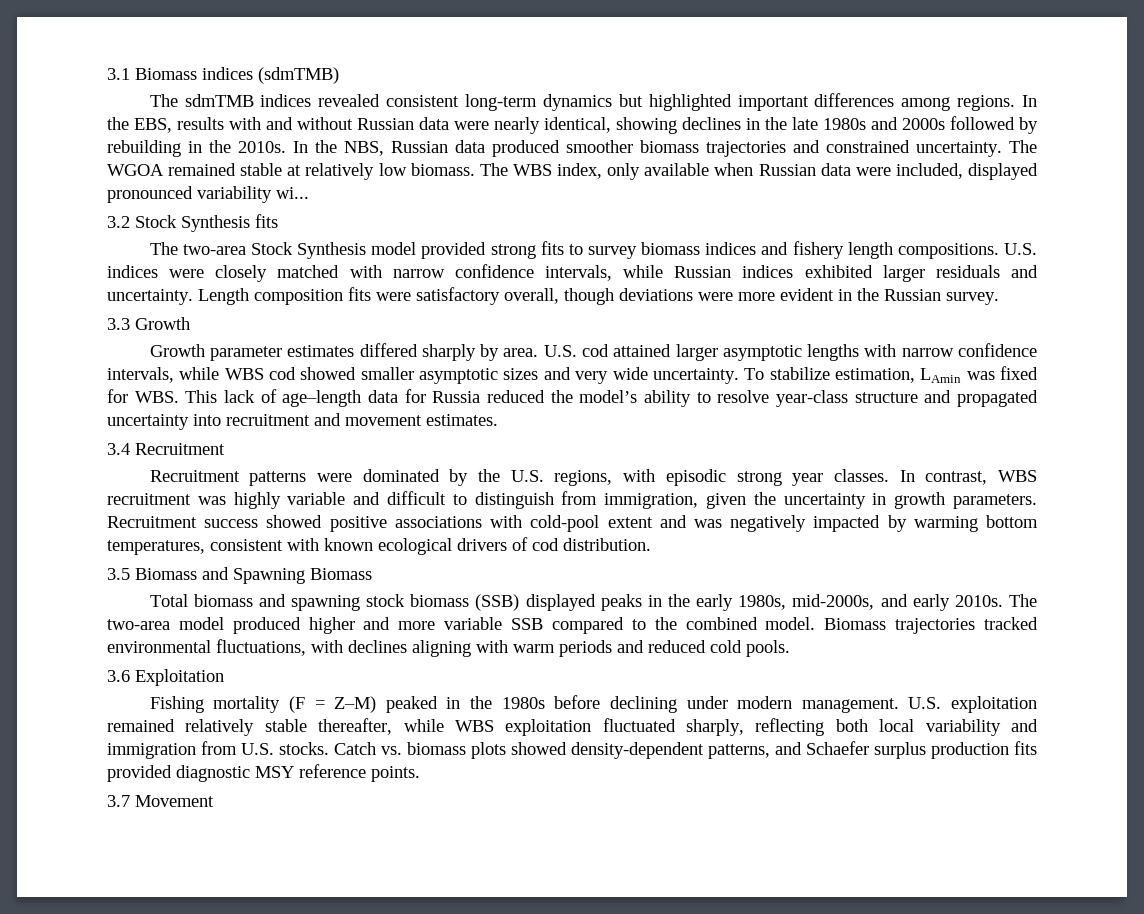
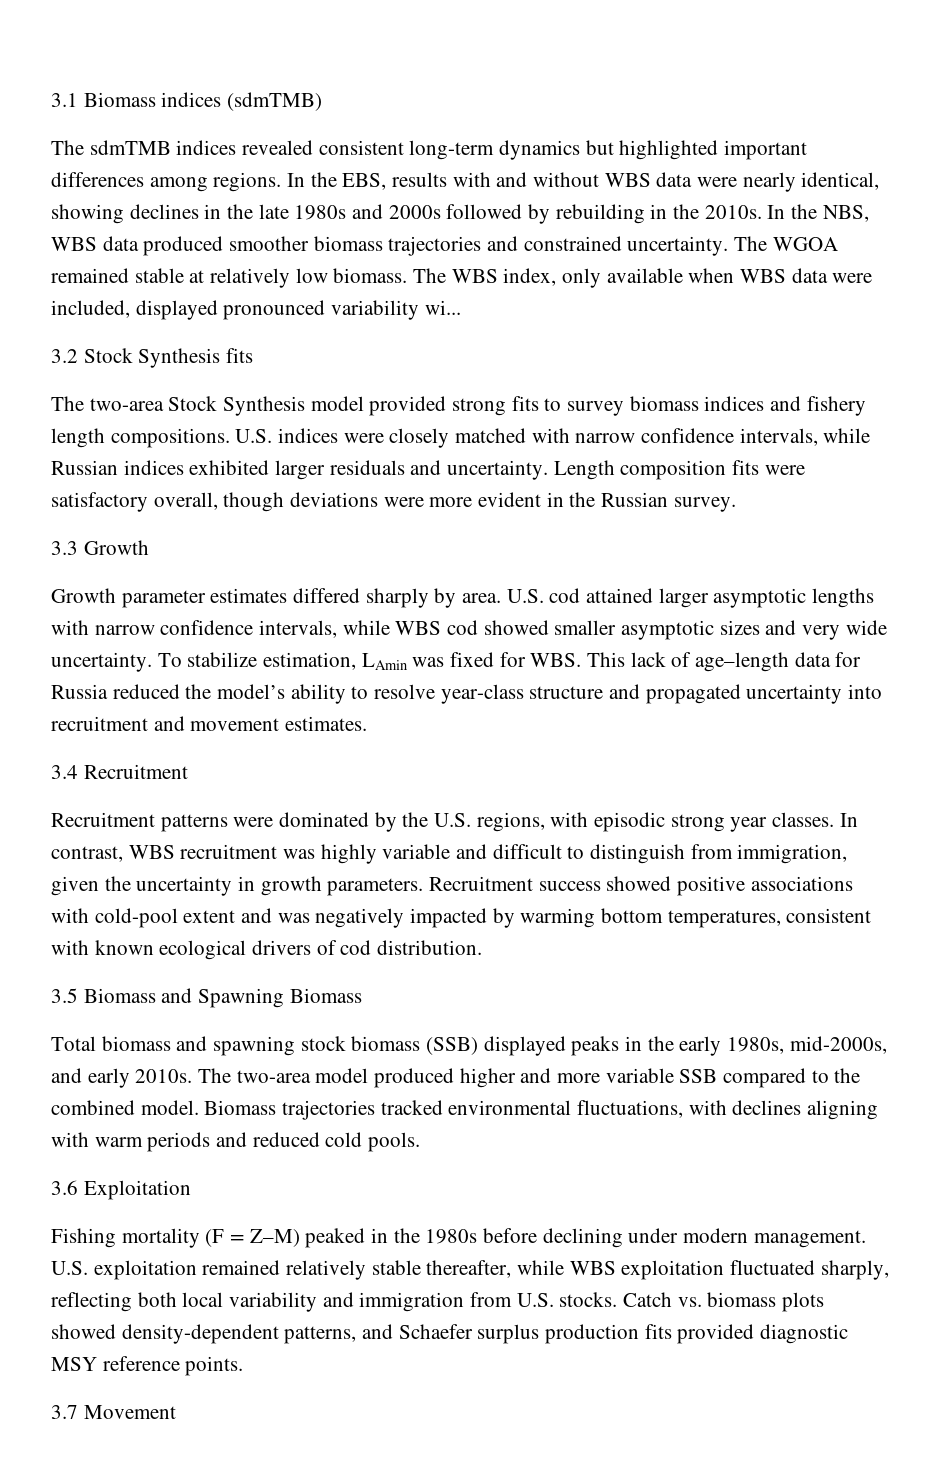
[357,118,414,130] Russian -> [604,173,651,187] WBS
[391,141,448,153] Russian -> [51,237,97,251] WBS
[758,164,816,176] Russian -> [740,269,787,283] WBS

